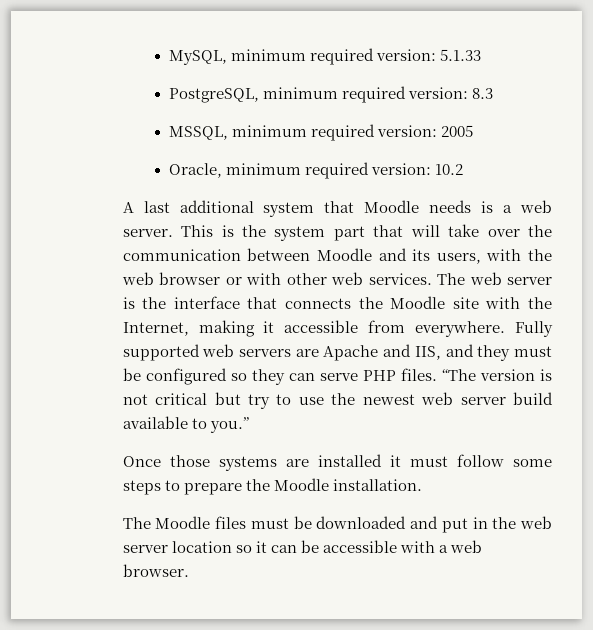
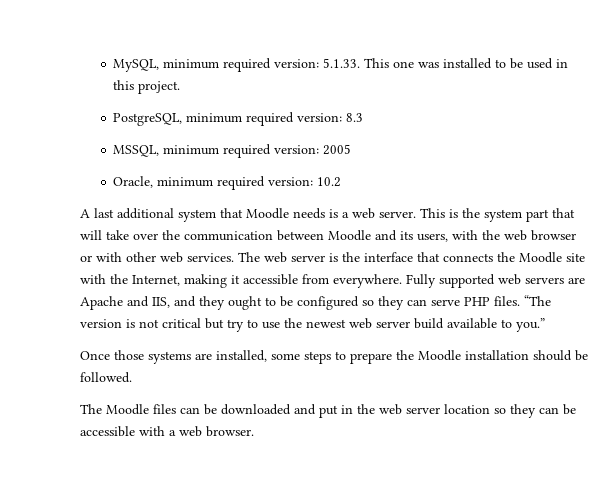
[439,49,481,61] 5.1.33 -> [323,58,569,69] [113,80,181,94] 5.1.33. This one was installed to be used in this project.
[514,346,552,357] must -> [227,296,276,310] ought to
[317,454,504,467] installed it must follow -> [215,350,267,362] installed,
[332,479,422,491] installation. -> [464,350,588,361] [79,372,132,383] installation should be followed.
[250,518,289,529] must -> [179,407,200,414] can
[255,541,267,553] it -> [509,404,536,418] they

